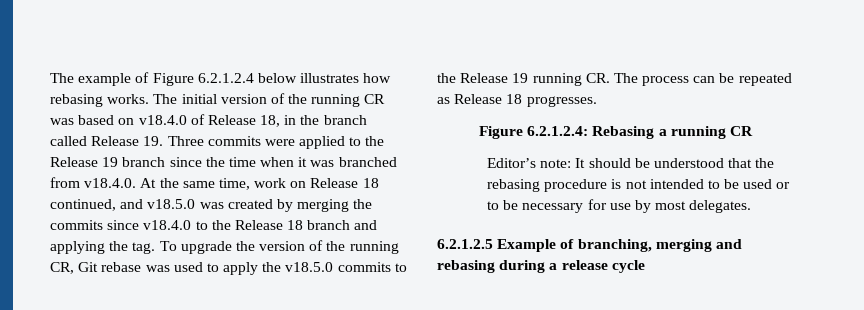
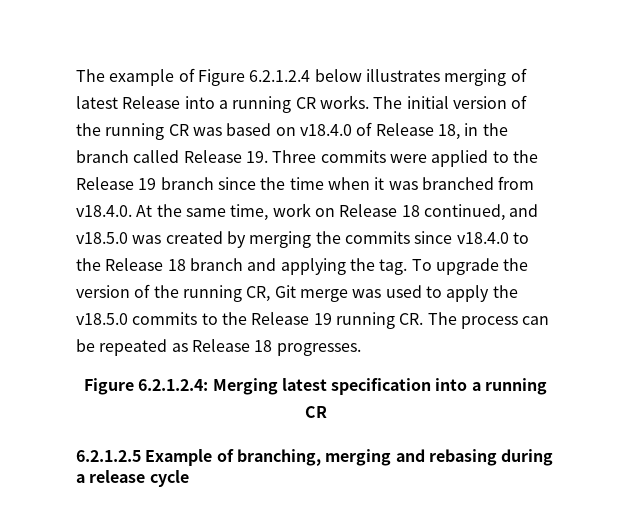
[363,73,392,83] [50,94,103,107] how rebasing -> [444,68,527,86] [76,96,316,113] merging of latest Release into a running CR
[101,262,142,272] rebase -> [299,289,348,302] merge
[592,126,753,139] [486,158,775,168] [486,179,791,192] [486,199,752,213] Rebasing a running CR // Editor’s note: It should be understood that the rebasing procedure is not intended to be used or to be necessary for use by most delegates. -> [212,378,548,395] [304,406,327,418] Merging latest specification into a running CR

